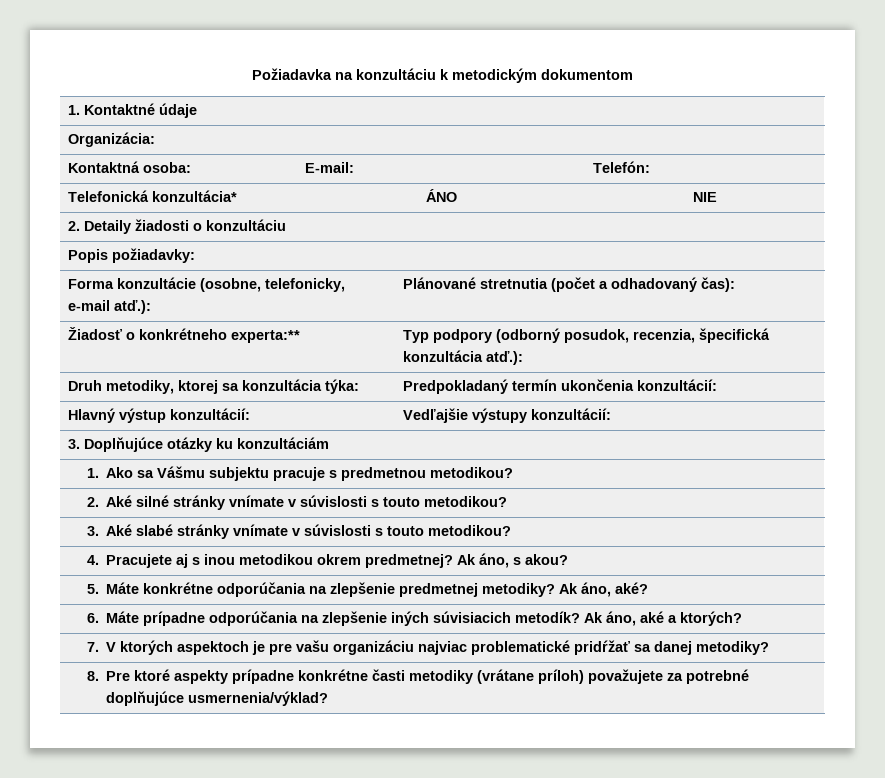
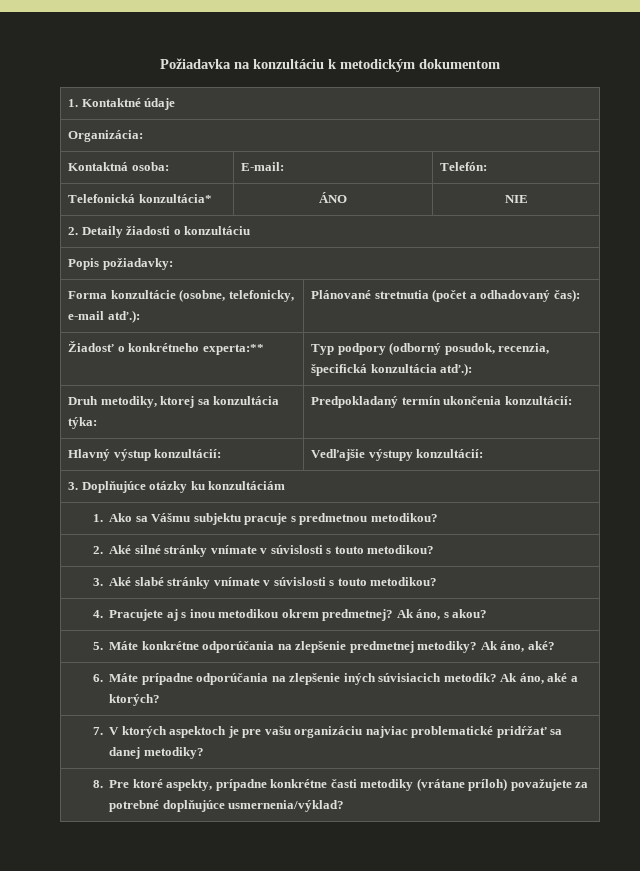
[173,670,228,684] aspekty -> [166,779,213,791] aspekty,

